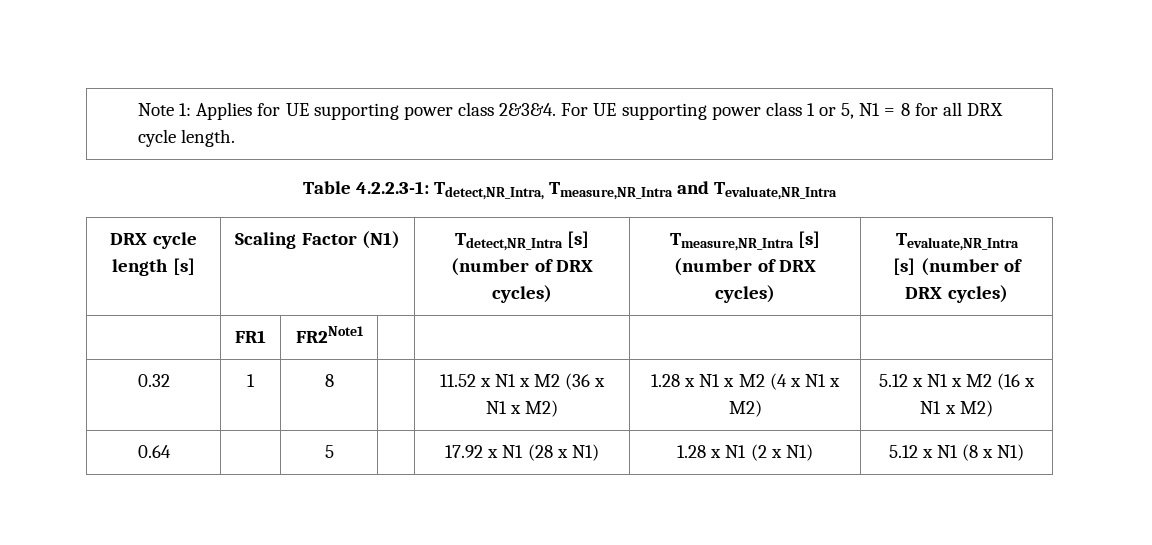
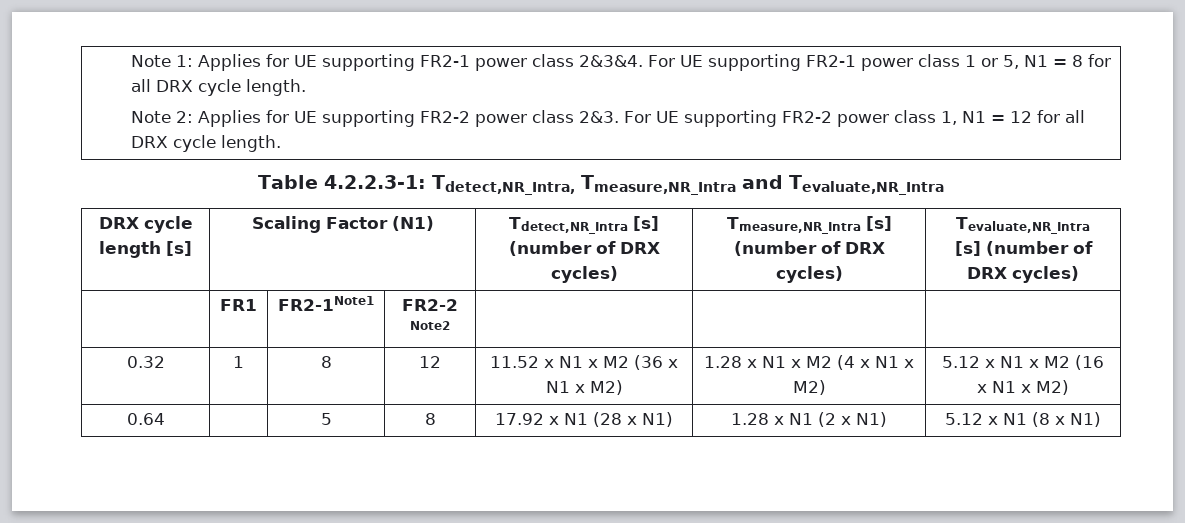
(399, 111) none -> [419,55,470,67] FR2-1
(707, 111) none -> [805,55,856,67] FR2-1
(236, 138) none -> [130,110,1085,127] [130,135,281,152] // Note 2: Applies for UE supporting FR2-2 power class 2&3. For UE supporting FR2-2 power class 1, N1 = 12 for all DRX cycle length.
[295,326,364,343] FR2Note1 | -> [278,296,374,311] [402,299,458,311] [410,321,450,330] FR2-1Note1 | FR2-2 Note2
(334, 380) none -> [419,356,441,368] 12
(334, 451) none -> [424,413,436,425] 8

